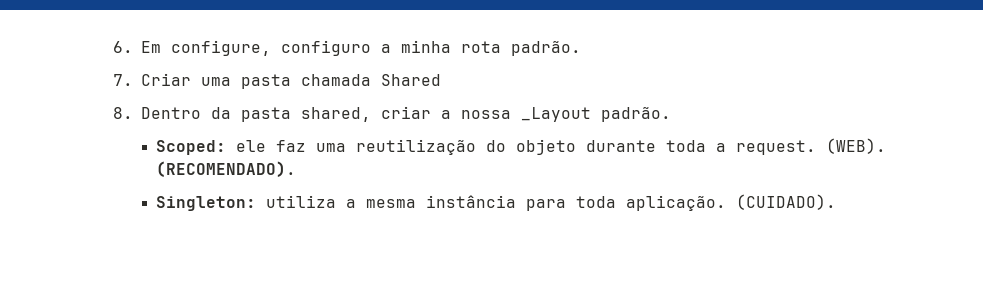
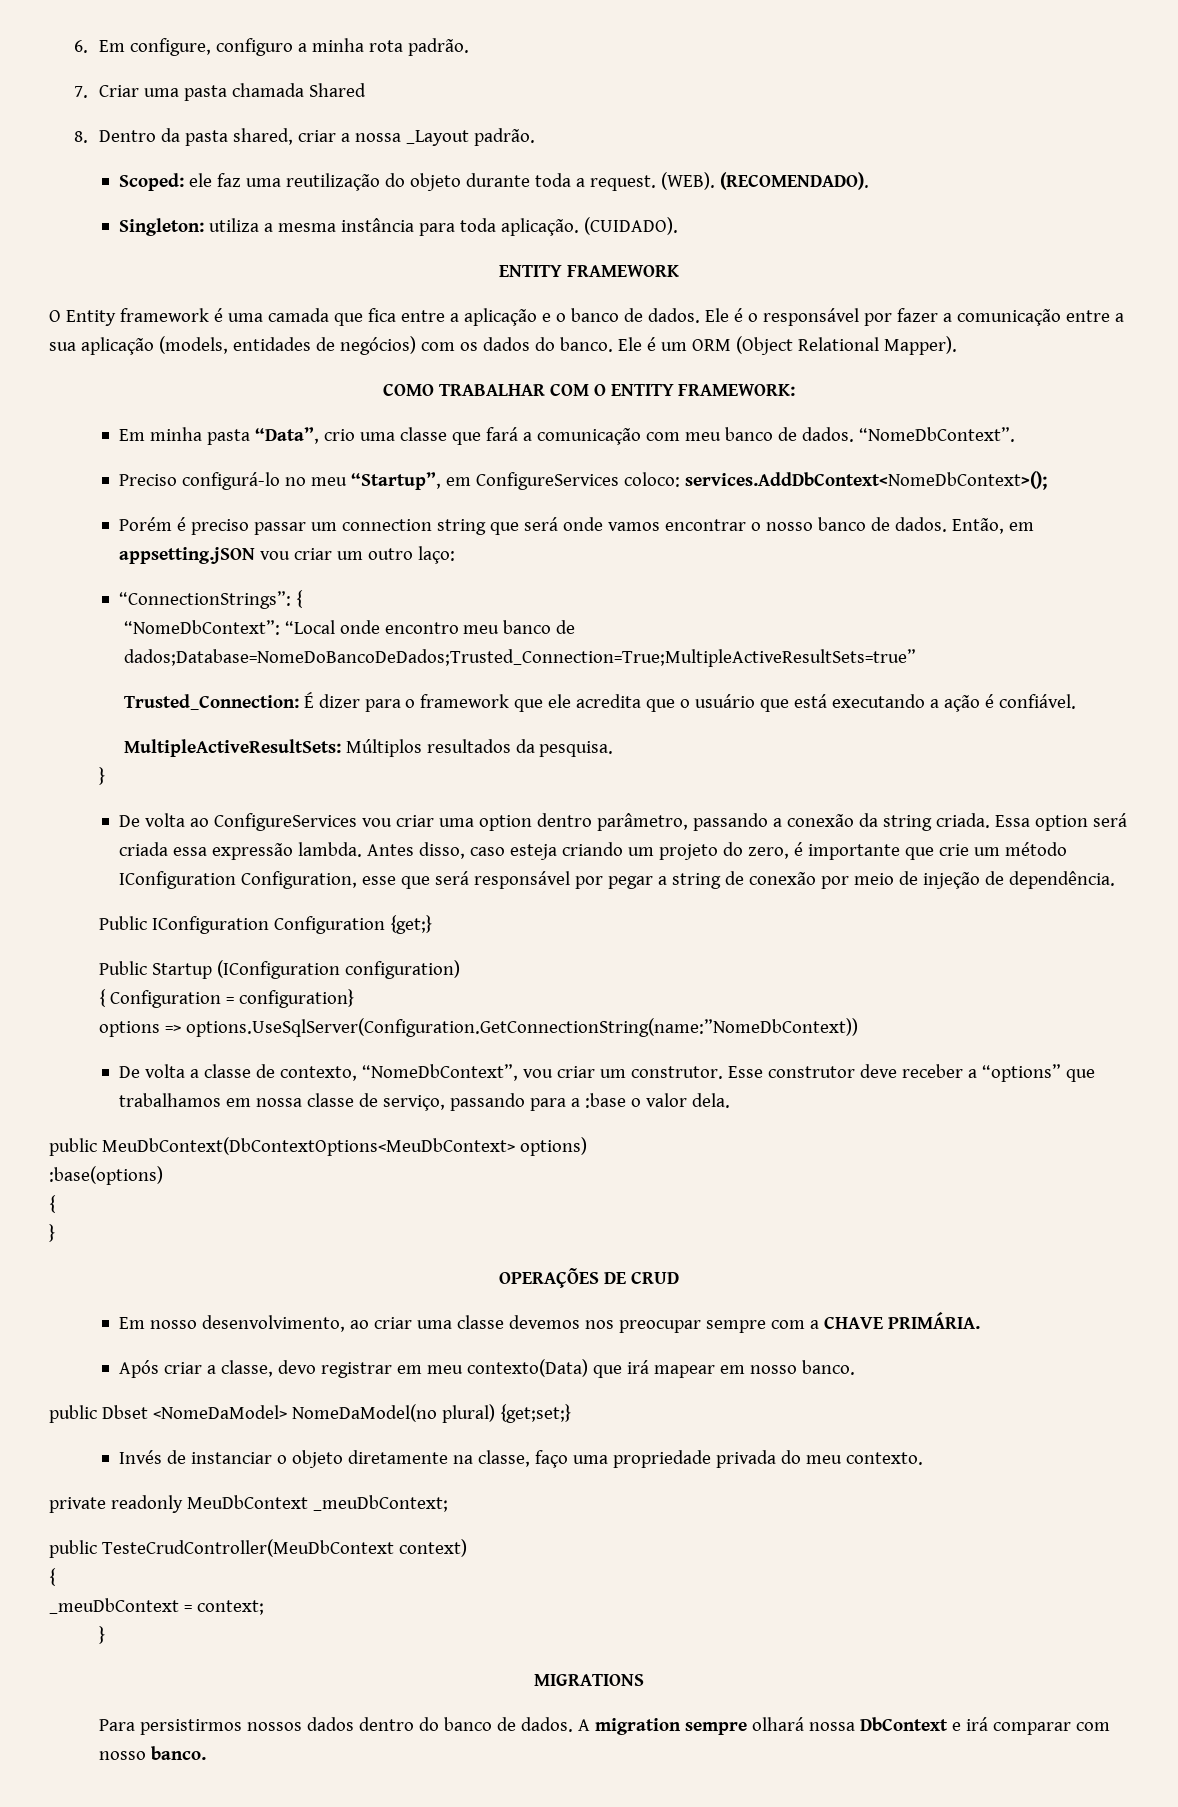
(837, 202) none -> [499,265,679,277] [49,308,1124,326] [49,336,957,355] [382,383,796,396] [119,427,1015,445] [119,471,1047,490] [119,517,1034,535] [119,546,455,564] [119,590,304,609] [123,620,576,635] [123,649,916,667] [123,692,1077,712] [123,739,614,757] [98,767,105,785] [119,813,1127,831] [119,842,1067,860] [119,871,1115,889] [98,915,432,934] [98,960,460,979] [98,989,354,1008] [98,1018,858,1037] [119,1064,1095,1082] [119,1093,730,1111] [49,1137,587,1156] [49,1166,163,1185] [49,1195,56,1213] [49,1224,55,1242] [499,1268,679,1288] [119,1312,980,1333] [119,1359,855,1378] [49,1404,571,1423] [119,1450,923,1468] [49,1495,448,1513] [49,1539,467,1558] [49,1568,56,1586] [49,1598,264,1615] [98,1626,105,1644] [534,1674,644,1686] [98,1717,1110,1735] [98,1746,206,1760] // ENTITY FRAMEWORK // O Entity framework é uma camada que fica entre a aplicação e o banco de dados. Ele é o responsável por fazer a comunicação entre a sua aplicação (models, entidades de negócios) com os dados do banco. Ele é um ORM (Object Relational Mapper). // COMO TRABALHAR COM O ENTITY FRAMEWORK: // Em minha pasta “Data”, crio uma classe que fará a comunicação com meu banco de dados. “NomeDbContext”. // Preciso configurá-lo no meu “Startup”, em ConfigureServices coloco: services.AddDbContext<NomeDbContext>(); // Porém é preciso passar um connection string que será onde vamos encontrar o nosso banco de dados. Então, em appsetting.jSON vou criar um outro laço: // “ConnectionStrings”: { // “NomeDbContext”: “Local onde encontro meu banco de dados;Database=NomeDoBancoDeDados;Trusted_Connection=True;MultipleActiveResultSets=true” // Trusted_Connection: É dizer para o framework que ele acredita que o usuário que está executando a ação é confiável. // MultipleActiveResultSets: Múltiplos resultados da pesquisa. // } // De volta ao ConfigureServices vou criar uma option dentro parâmetro, passando a conexão da string criada. Essa option será criada essa expressão lambda. Antes disso, caso esteja criando um projeto do zero, é importante que crie um método IConfiguration Configuration, esse que será responsável por pegar a string de conexão por meio de injeção de dependência. // Public IConfiguration Configuration {get;} // Public Startup (IConfiguration configuration) // { Configuration = configuration} // options => options.UseSqlServer(Configuration.GetConnectionString(name:”NomeDbContext)) // De volta a classe de contexto, “NomeDbContext”, vou criar um construtor. Esse construtor deve receber a “options” que trabalhamos em nossa classe de serviço, passando para a :base o valor dela. // public MeuDbContext(DbContextOptions<MeuDbContext> options) // :base(options) // { // } // OPERAÇÕES DE CRUD // Em nosso desenvolvimento, ao criar uma classe devemos nos preocupar sempre com a CHAVE PRIMÁRIA. // Após criar a classe, devo registrar em meu contexto(Data) que irá mapear em nosso banco. // public Dbset <NomeDaModel> NomeDaModel(no plural) {get;set;} // Invés de instanciar o objeto diretamente na classe, faço uma propriedade privada do meu contexto. // private readonly MeuDbContext _meuDbContext; // public TesteCrudController(MeuDbContext context) // { // _meuDbContext = context; // } // MIGRATIONS // Para persistirmos nossos dados dentro do banco de dados. A migration sempre olhará nossa DbContext e irá comparar com nosso banco.

